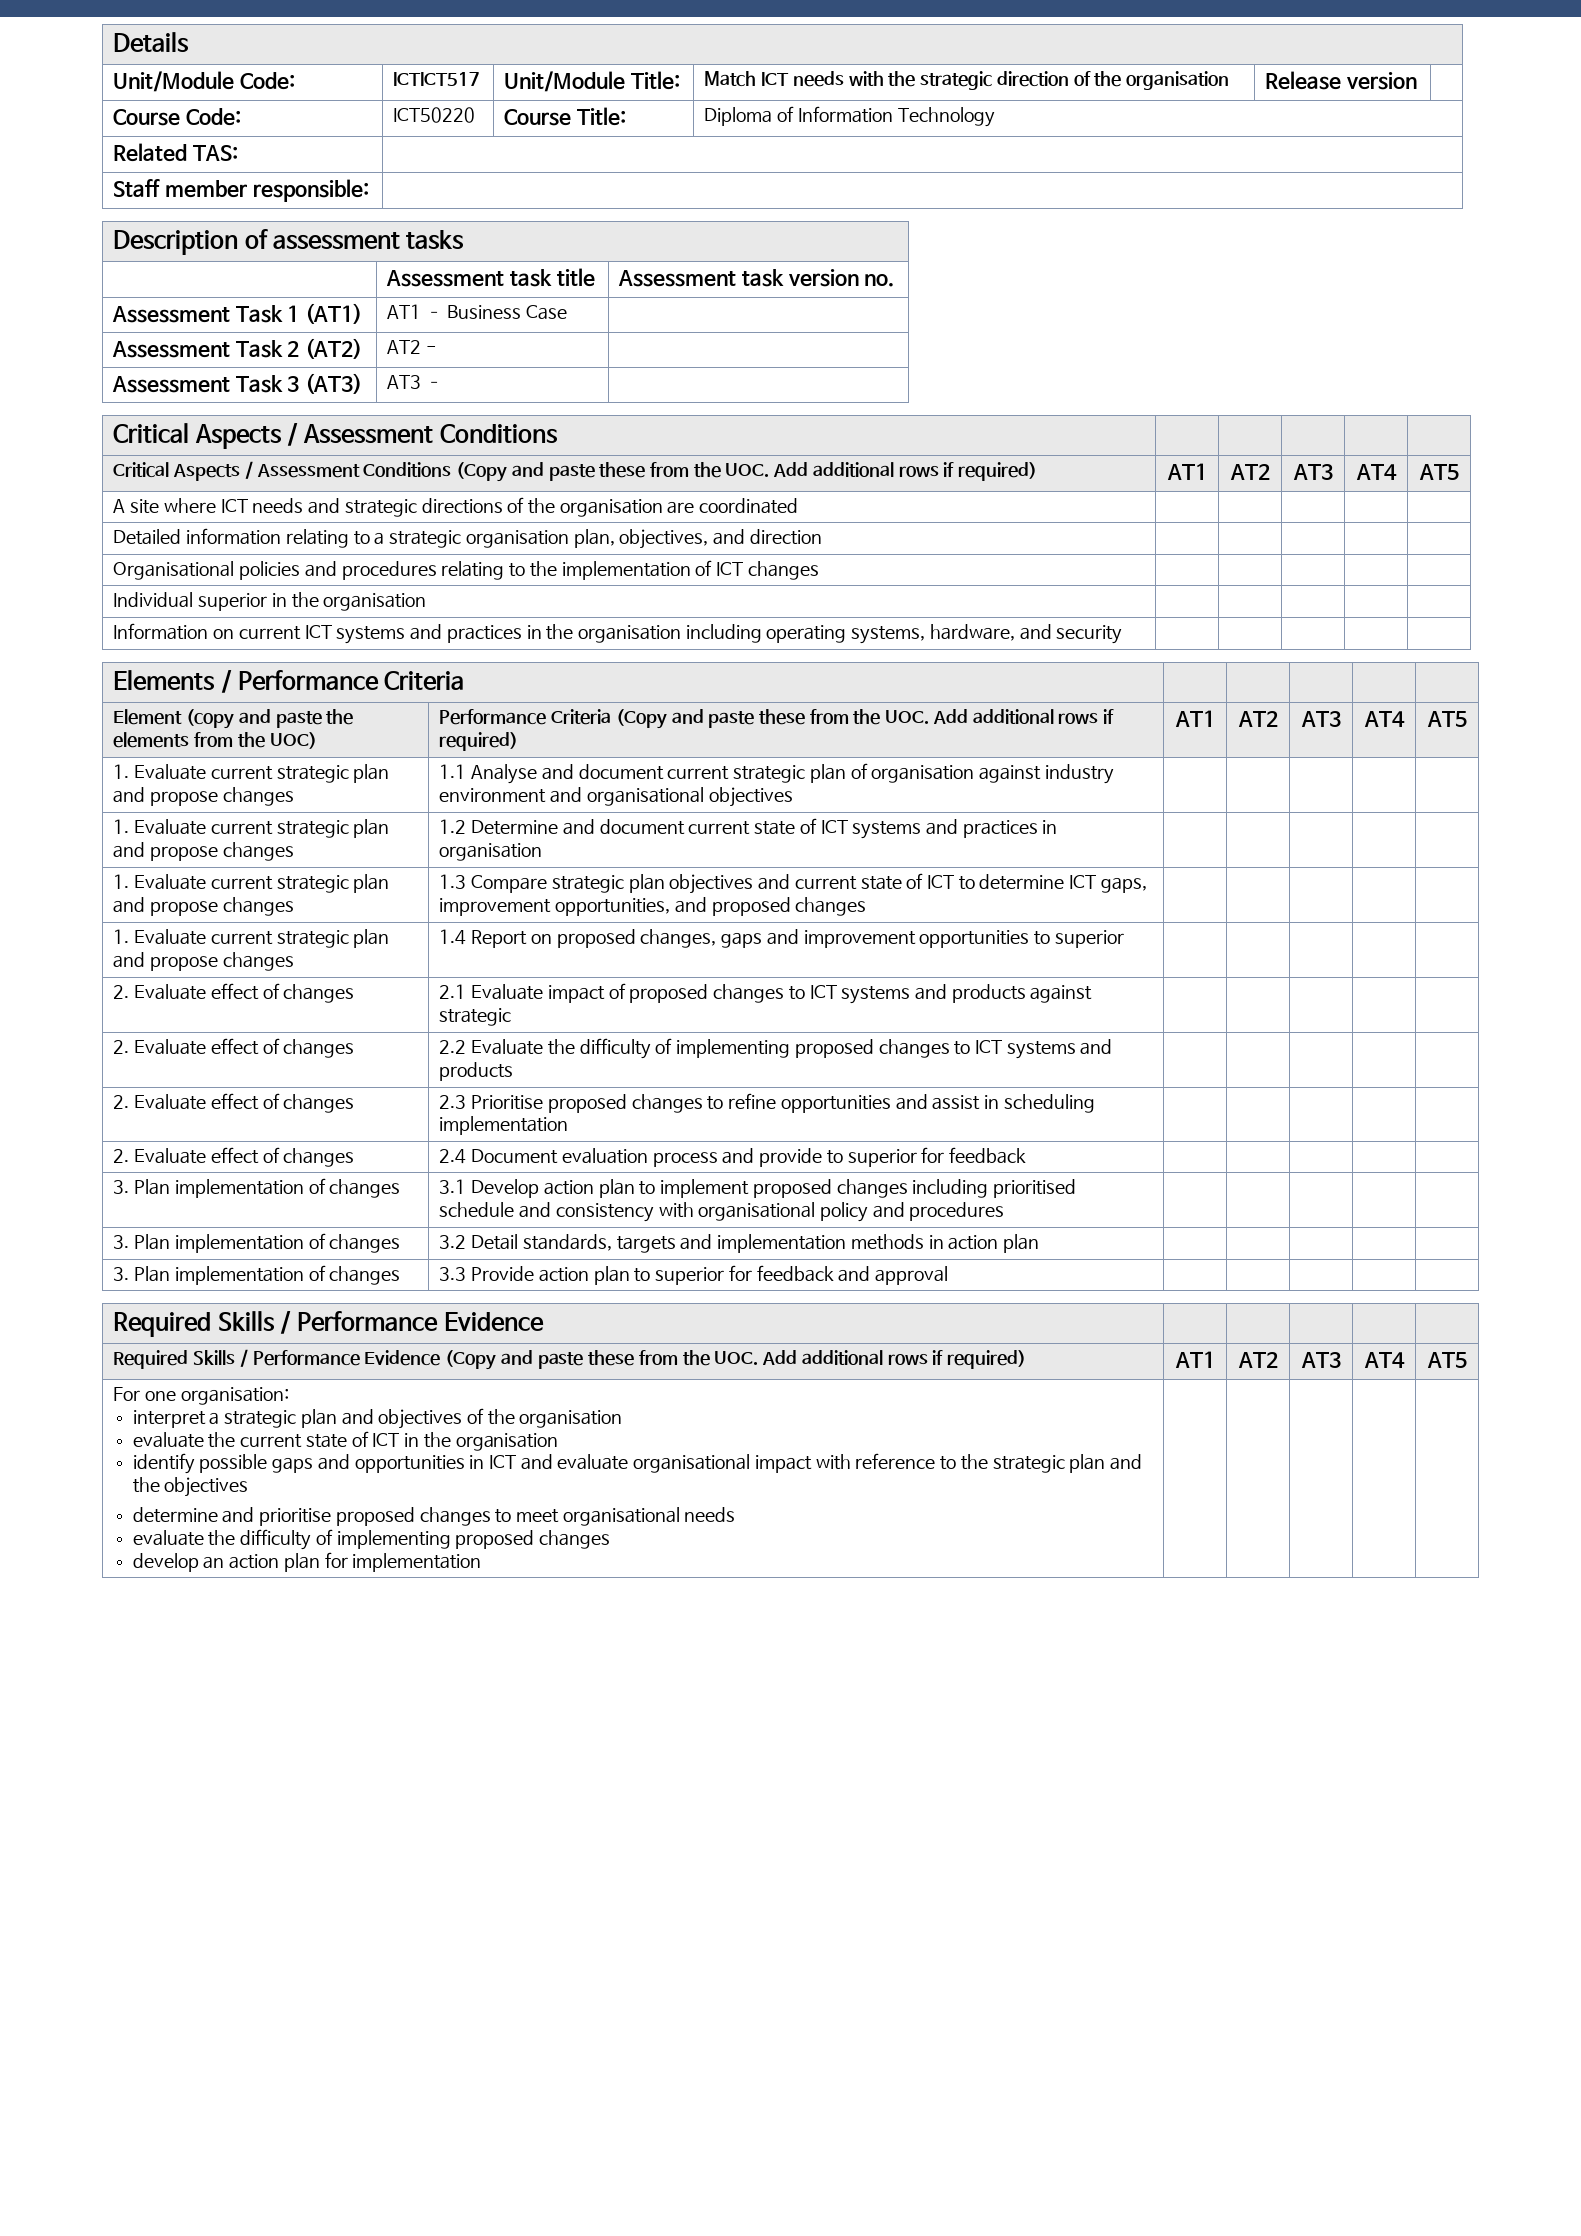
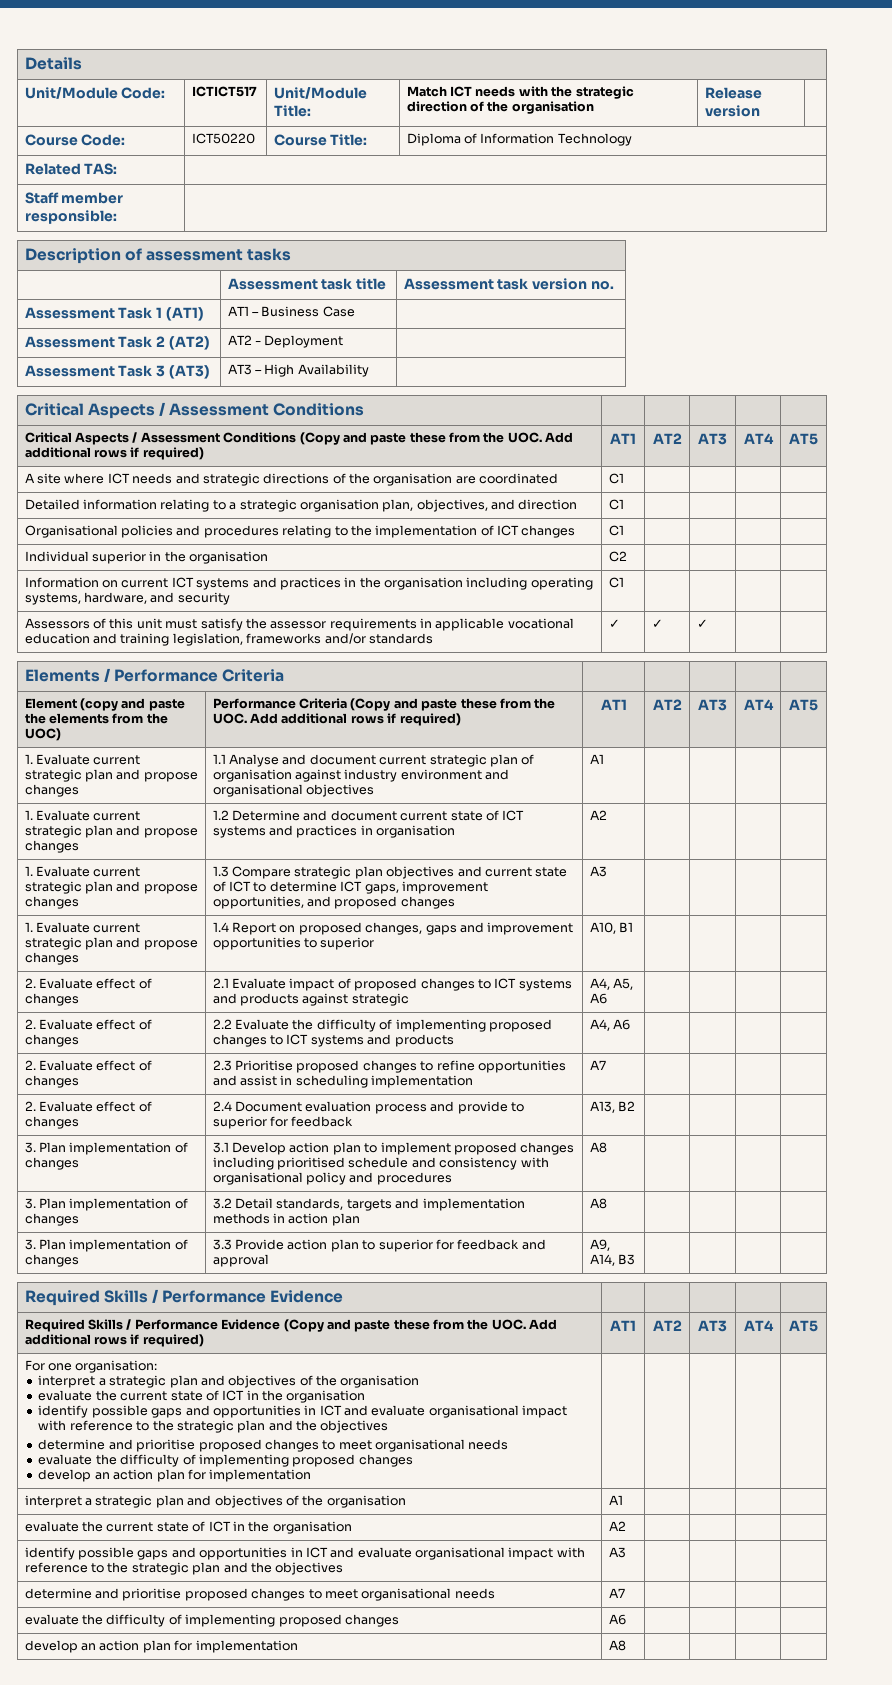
(438, 349) none -> [264,335,344,348] Deployment
(443, 384) none -> [264,364,369,377] High Availability
(799, 506) none -> [608,473,624,484] C1
(822, 537) none -> [608,499,624,510] C1
(819, 570) none -> [608,525,624,536] C1
(427, 602) none -> [608,551,627,562] C2
(1123, 634) | | -> [608,577,624,588] [24,618,574,631] [24,633,433,646] [608,619,620,628] [651,619,663,628] [696,619,708,628] C1 | | | | // Assessors of this unit must satisfy the assessor requirements in applicable vocational education and training legislation, frameworks and/or standards | ✓ | ✓ | ✓
(793, 797) none -> [589,754,604,764] A1
(543, 852) none -> [589,810,607,820] A2
(867, 906) none -> [589,866,607,877] A3
(1124, 939) none -> [589,922,634,934] A10, B1
(512, 1017) none -> [589,978,634,990] [589,993,607,1004] A4, A5, A6
(514, 1071) none -> [589,1019,631,1031] A4, A6
(569, 1125) none -> [589,1060,606,1070] A7
(1026, 1155) none -> [589,1101,636,1113] A13, B2
(1005, 1211) none -> [589,1142,607,1153] A8
(1039, 1243) none -> [589,1198,607,1209] A8
(948, 1275) none -> [589,1239,610,1251] [589,1254,636,1266] A9, A14, B3
(482, 1562) none -> [24,1495,406,1508] [608,1495,623,1505] [24,1521,352,1534] [608,1521,626,1531] [24,1547,585,1560] [24,1562,344,1575] [608,1547,626,1558] [24,1588,495,1601] [608,1588,625,1598] [24,1614,399,1627] [608,1614,626,1625] [24,1640,298,1653] [608,1640,626,1651] // interpret a strategic plan and objectives of the organisation | A1 | | | | // evaluate the current state of ICT in the organisation | A2 | | | | // identify possible gaps and opportunities in ICT and evaluate organisational impact with reference to the strategic plan and the objectives | A3 | | | | // determine and prioritise proposed changes to meet organisational needs | A7 | | | | // evaluate the difficulty of implementing proposed changes | A6 | | | | // develop an action plan for implementation | A8 | | | |

